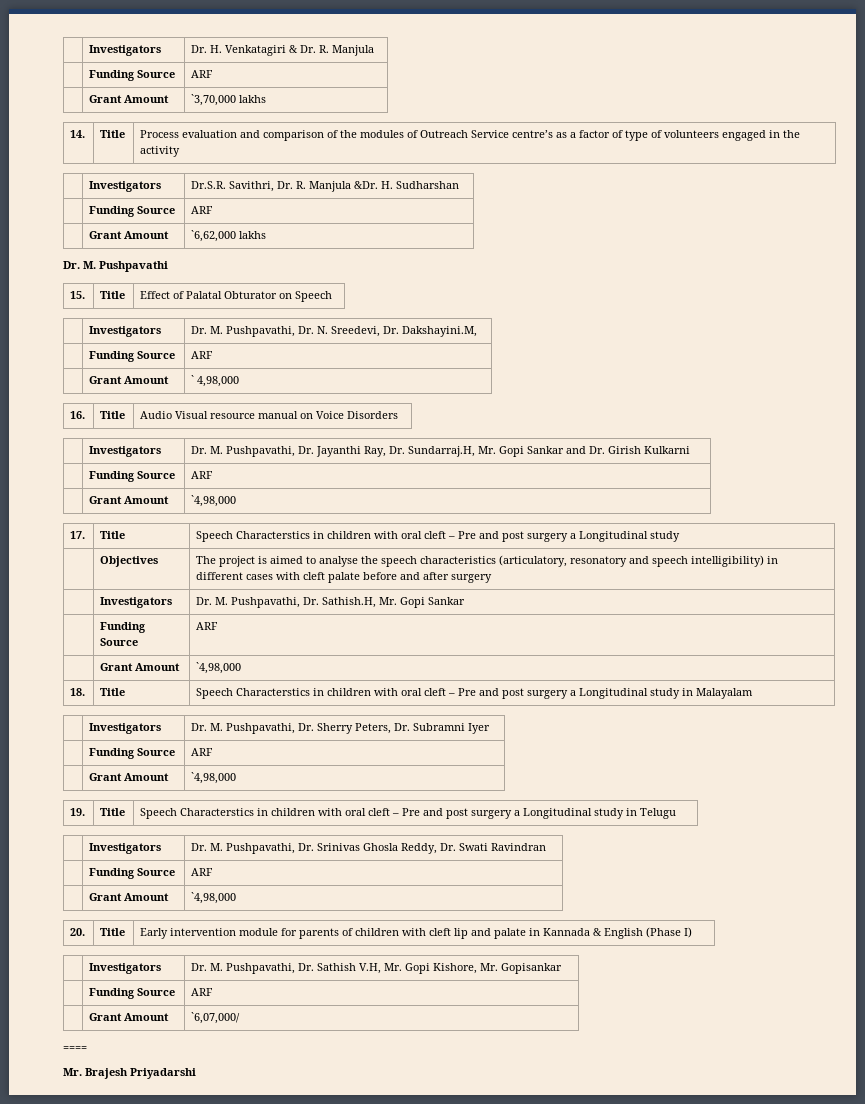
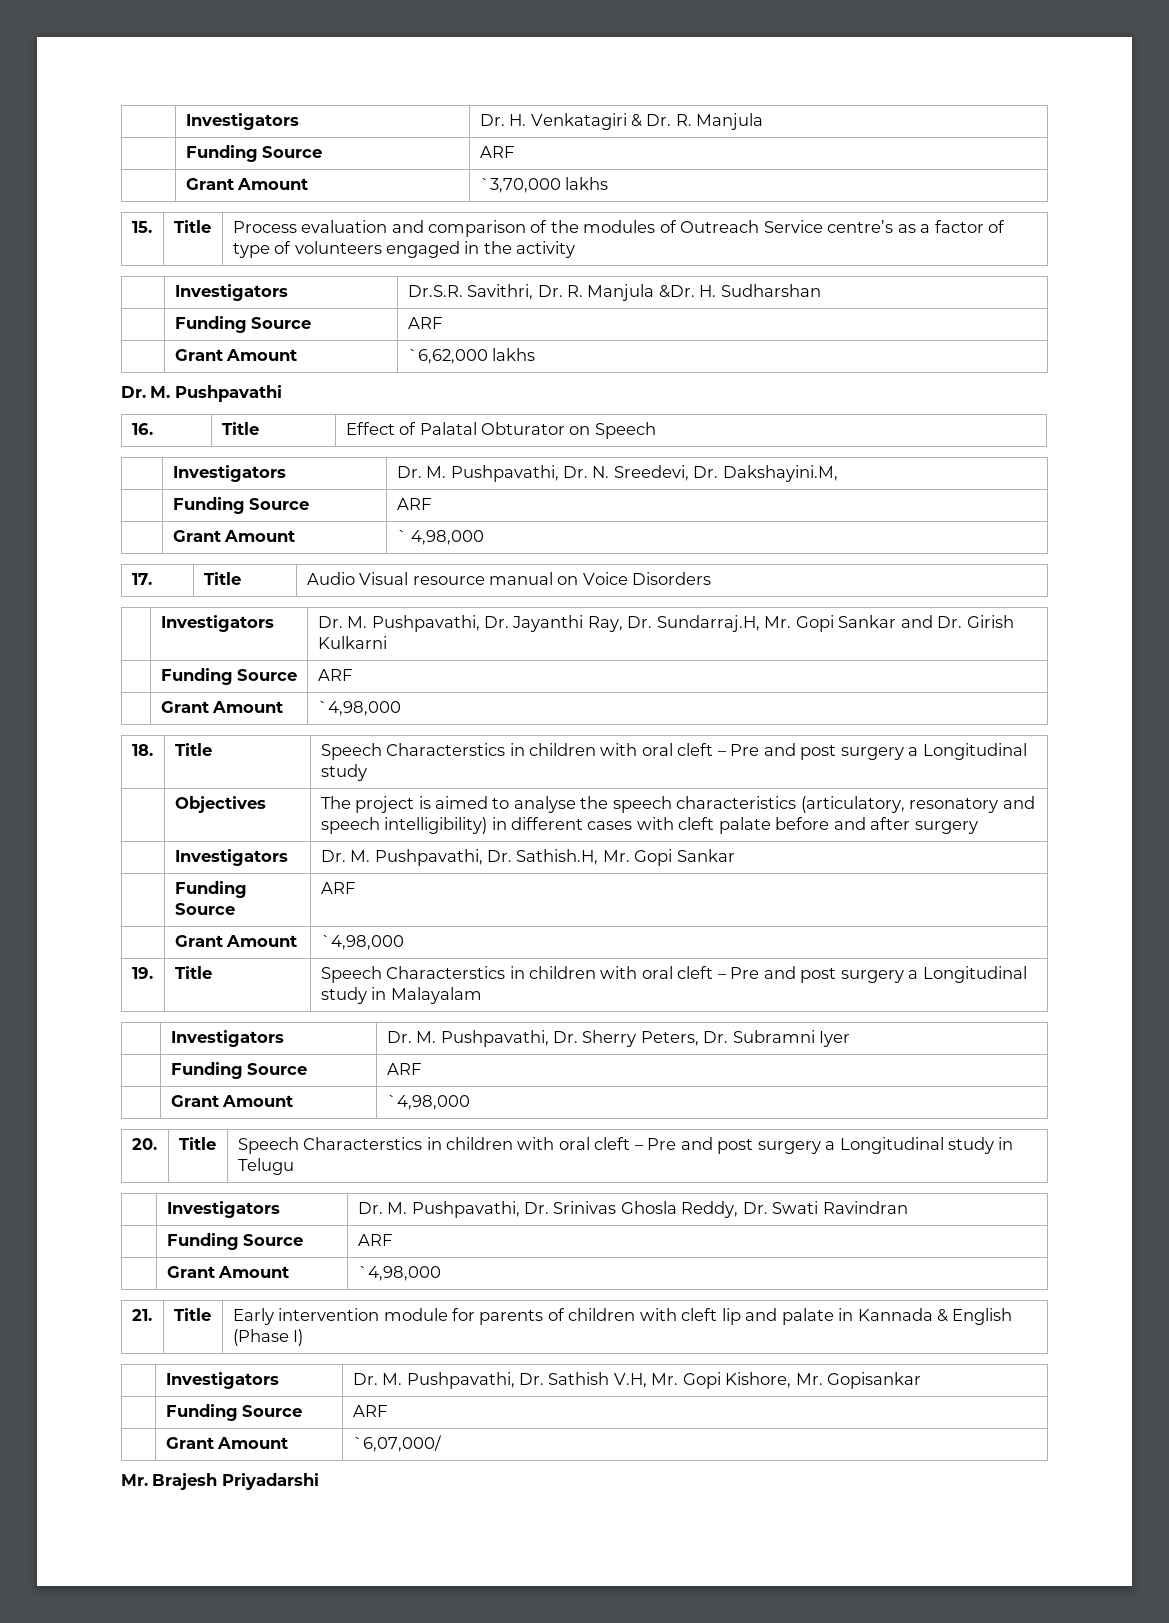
[70,130,86,138] 14. -> [131,221,152,233] 15.
[70,291,86,299] 15. -> [131,423,153,435] 16.
[70,411,86,419] 16. -> [131,573,152,585] 17.
[70,531,86,539] 17. -> [131,744,153,756] 18.
[70,688,86,696] 18. -> [131,967,153,979] 19.
[70,808,86,816] 19. -> [131,1138,157,1150] 20.
[70,928,86,936] 20. -> [131,1309,152,1321] 21.
[63,1046,87,1051] // ==== -> (442, 1443) none

